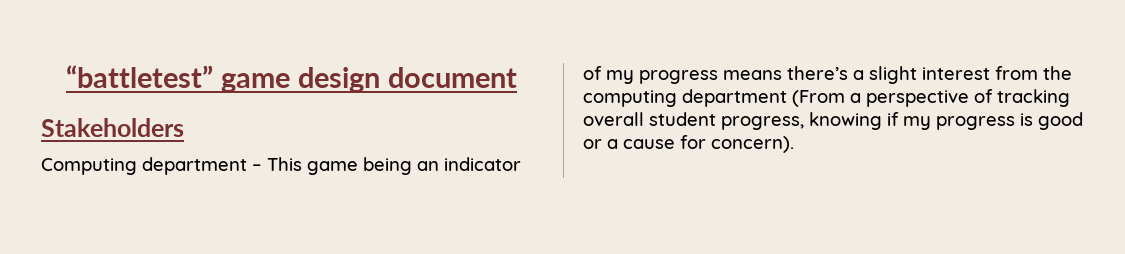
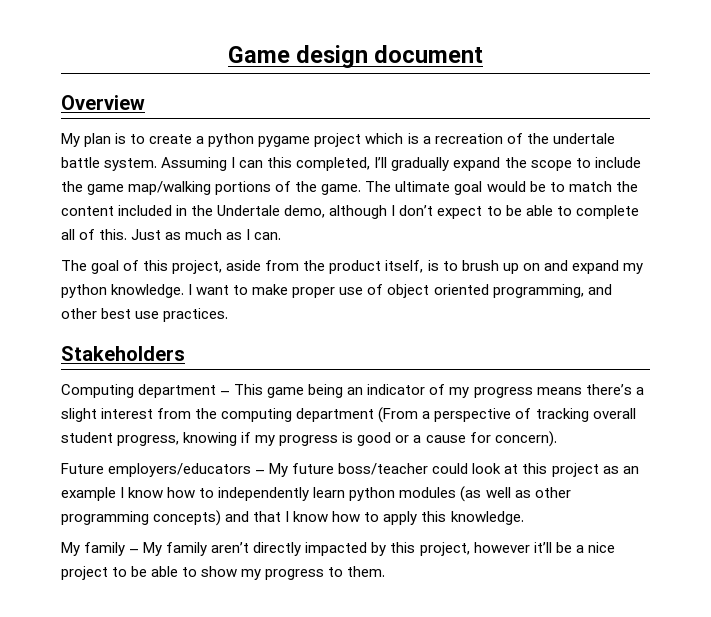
[66,65,291,93] “battletest” game -> [227,46,290,63] Game
(517, 77) none -> [61,95,145,110] [61,133,615,147] [61,157,641,171] [61,181,638,195] [61,205,639,219] [61,229,282,240] [61,260,643,274] [61,284,612,298] [61,308,229,322] // Overview // My plan is to create a python pygame project which is a recreation of the undertale battle system. Assuming I can this completed, I’ll gradually expand the scope to include the game map/walking portions of the game. The ultimate goal would be to match the content included in the Undertale demo, although I don’t expect to be able to complete all of this. Just as much as I can. // The goal of this project, aside from the product itself, is to brush up on and expand my python knowledge. I want to make proper use of object oriented programming, and other best use practices.
(794, 144) none -> [61,463,639,477] [61,486,571,502] [61,510,524,526] [61,542,615,556] [61,566,386,580] // Future employers/educators – My future boss/teacher could look at this project as an example I know how to independently learn python modules (as well as other programming concepts) and that I know how to apply this knowledge. // My family – My family aren’t directly impacted by this project, however it’ll be a nice project to be able to show my progress to them.

